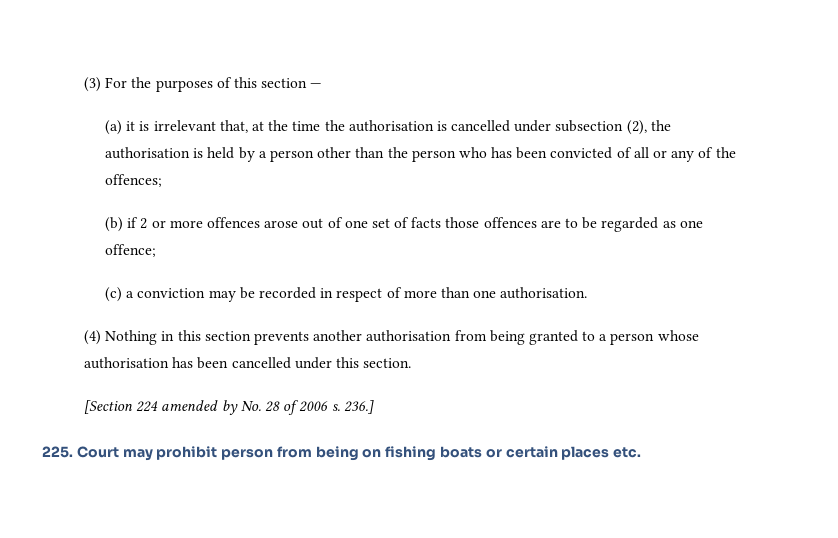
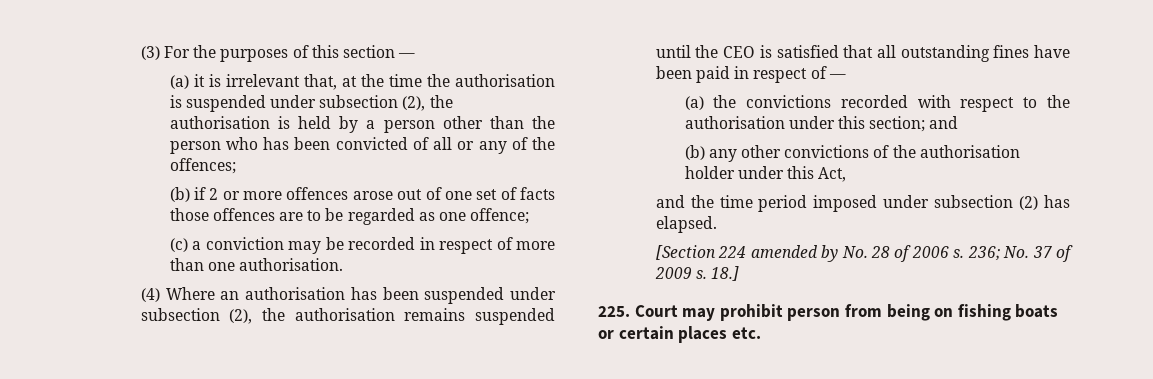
[451,120,511,132] cancelled -> [185,95,266,112] suspended
[105,330,699,345] [84,357,412,369] Nothing in this section prevents another authorisation from being granted to a person whose authorisation has been cancelled under this section. -> [165,287,556,304] [140,308,555,325] [655,45,1070,62] [655,66,846,83] [684,95,1070,112] [684,116,959,132] [684,145,1020,162] [684,166,847,182] [655,195,1070,212] [655,216,717,233] Where an authorisation has been suspended under subsection (2), the authorisation remains suspended until the CEO is satisfied that all outstanding fines have been paid in respect of — // (a) the convictions recorded with respect to the authorisation under this section; and // (b) any other convictions of the authorisation holder under this Act, // and the time period imposed under subsection (2) has elapsed.
[343,400,374,414] 236.] -> [967,245,1073,262] [654,266,740,281] 236; No. 37 of 2009 s. 18.]

